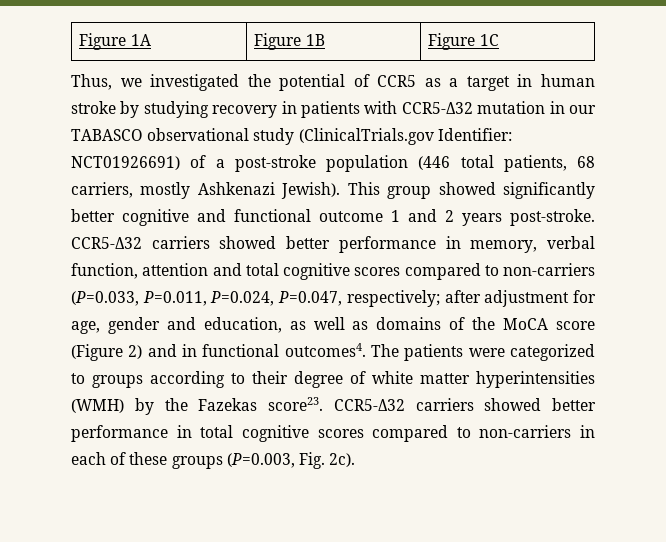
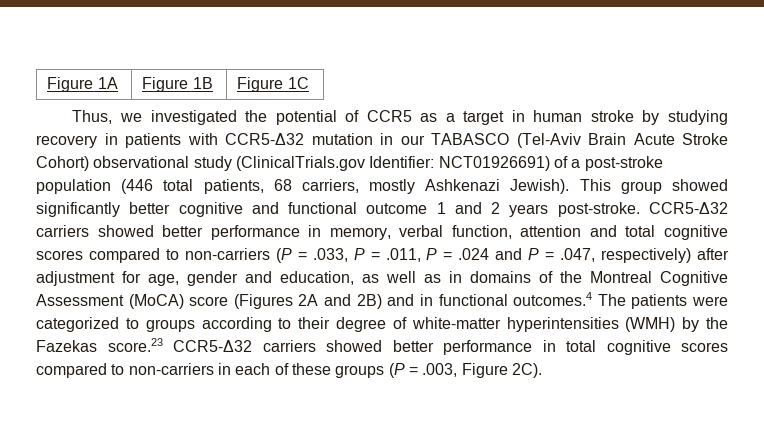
(143, 135) none -> [516,133,728,148] [36,156,89,171] (Tel-Aviv Brain Acute Stroke Cohort)
[71,290,440,307] (P=0.033, P=0.011, P=0.024, P=0.047, respectively; -> [275,248,692,263] (P = .033, P = .011, P = .024 and P = .047, respectively)
(369, 325) none -> [449,271,462,283] in
[503,318,596,330] [71,344,143,361] MoCA score (Figure 2) -> [590,271,728,286] [36,294,382,309] Montreal Cognitive Assessment (MoCA) score (Figures 2A and 2B)
[284,343,366,357] outcomes4. -> [513,292,593,306] outcomes.4
[372,371,470,384] white matter -> [411,317,501,329] white-matter
[268,397,323,411] score23. -> [107,338,163,352] score.23
[226,452,356,469] (P=0.003, Fig. 2c). -> [388,363,542,378] (P = .003, Figure 2C).

